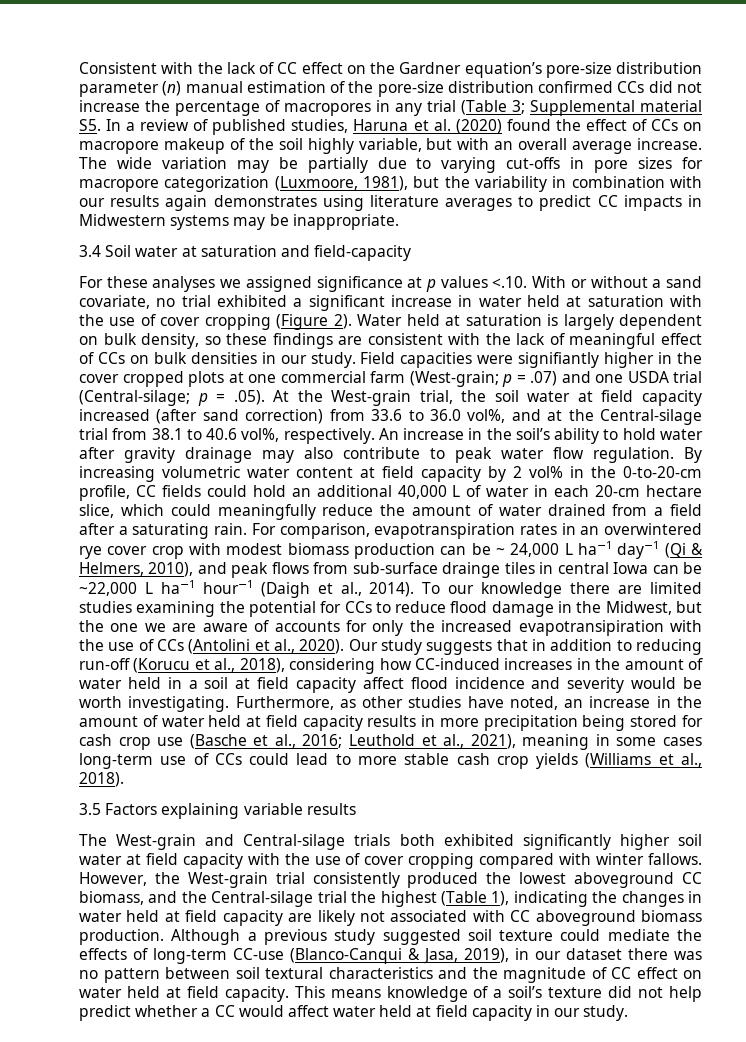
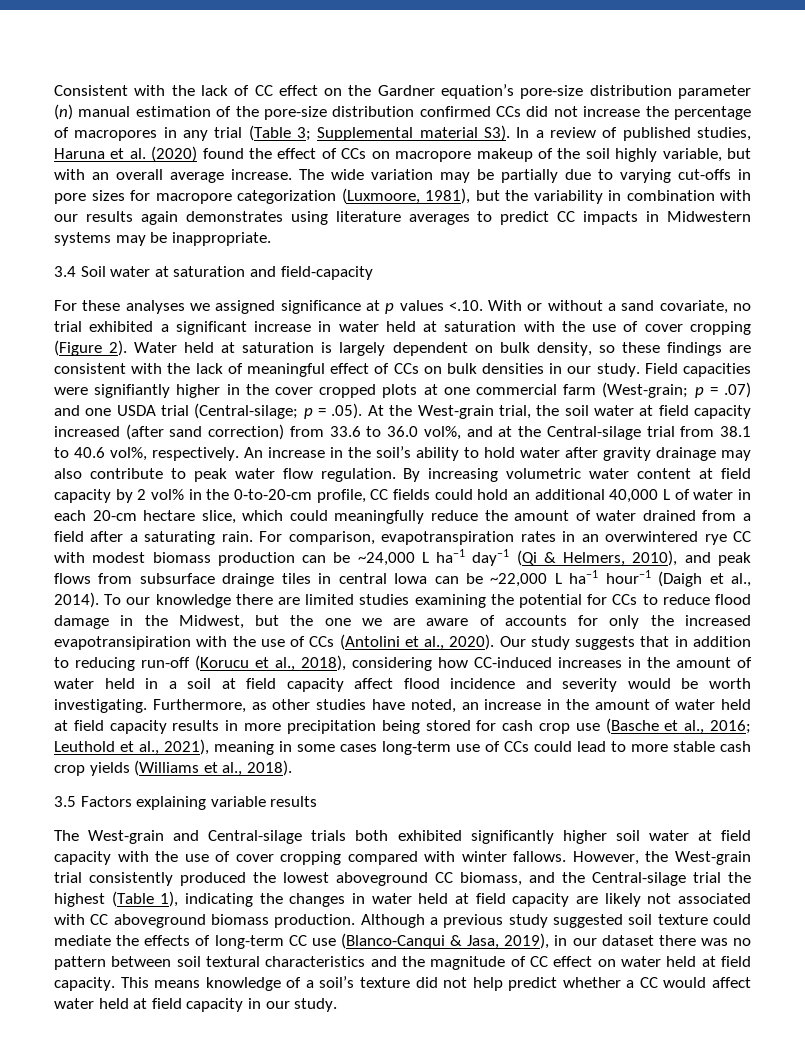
[79,119,101,131] S5. -> [483,125,510,141] S3).
[107,546,184,559] cover crop -> [732,531,751,542] CC
[496,543,560,557] ~ 24,000 -> [357,552,415,566] ~24,000
[352,562,438,574] sub-surface -> [139,573,215,584] subsurface
[233,948,284,960] CC-use -> [288,935,336,946] CC use

